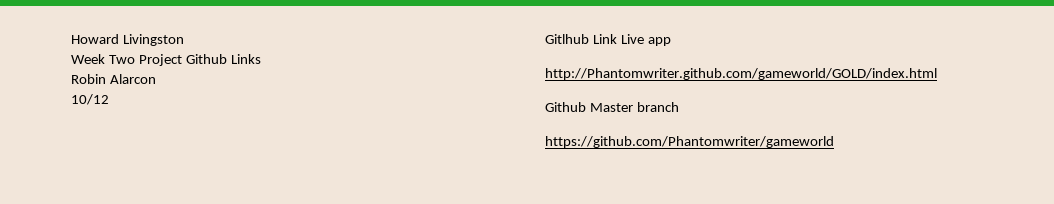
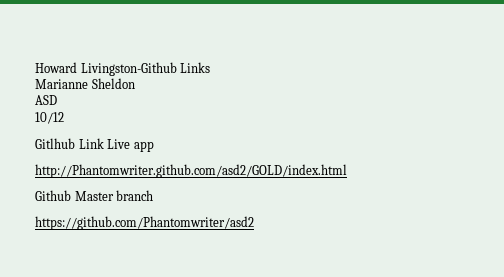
[122,34,184,46] [71,54,261,66] [71,74,156,84] Livingston // Week Two Project Github Links // Robin Alarcon -> [80,62,211,76] [35,78,135,89] [35,95,57,105] Livingston-Github Links // Marianne Sheldon // ASD
[545,68,937,80] http://Phantomwriter.github.com/gameworld/GOLD/index.html -> [35,164,347,178] http://Phantomwriter.github.com/asd2/GOLD/index.html
[545,136,834,148] https://github.com/Phantomwriter/gameworld -> [35,216,254,230] https://github.com/Phantomwriter/asd2

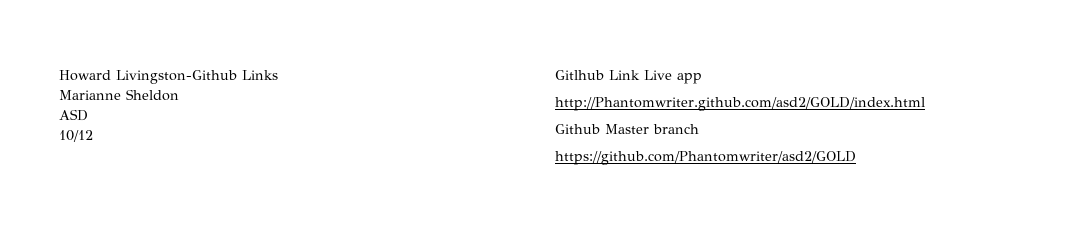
[35,216,254,230] https://github.com/Phantomwriter/asd2 -> [555,151,856,165] https://github.com/Phantomwriter/asd2/GOLD

